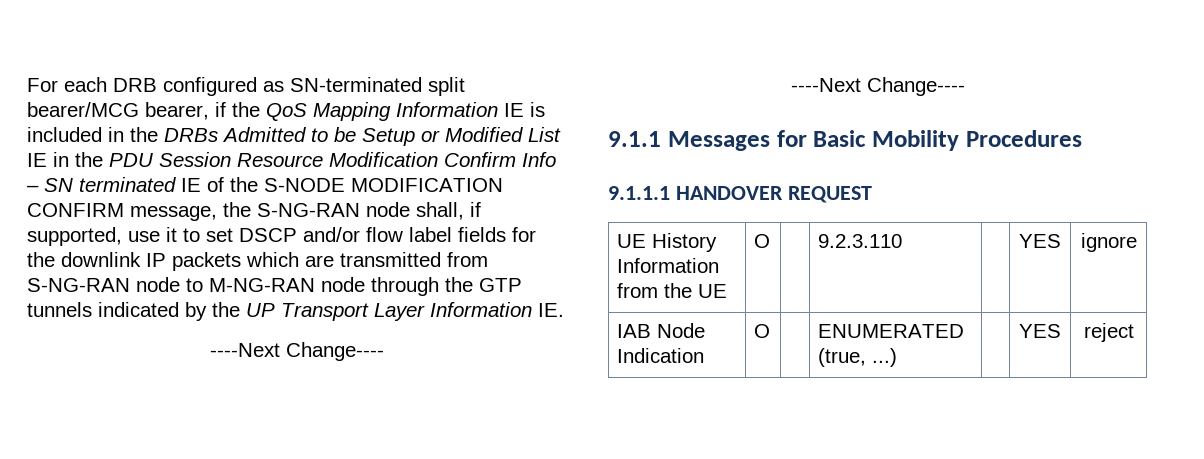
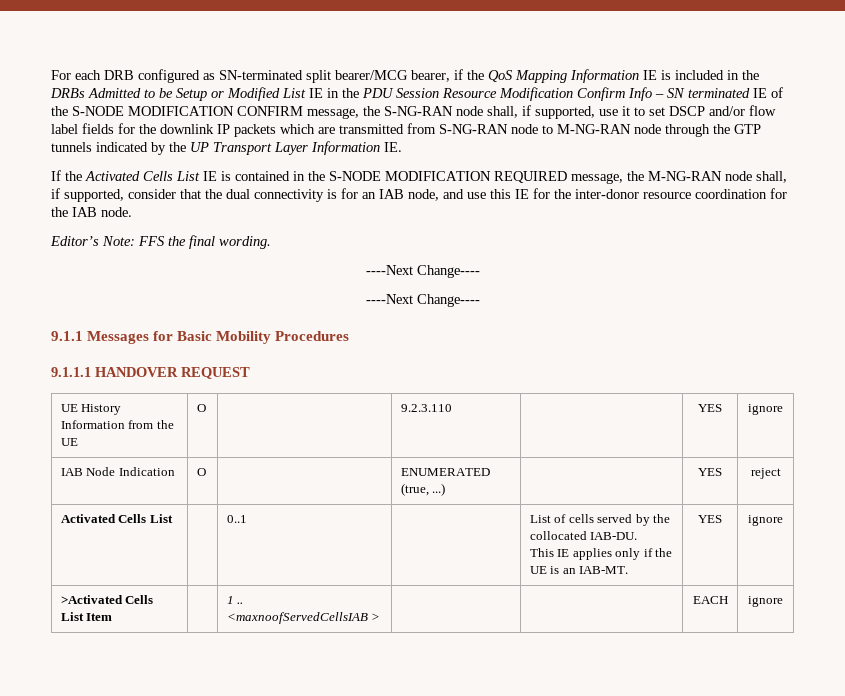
(564, 310) none -> [51,170,787,184] [51,188,787,202] [51,207,132,217] [50,235,271,249] // If the Activated Cells List IE is contained in the S-NODE MODIFICATION REQUIRED message, the M-NG-RAN node shall, if supported, consider that the dual connectivity is for an IAB node, and use this IE for the inter-donor resource coordination for the IAB node. // Editor’s Note: FFS the final wording.
(1134, 332) none -> [60,514,173,523] [226,515,247,523] [529,514,671,526] [529,531,638,540] [529,548,673,560] [529,566,629,574] [698,515,722,523] [748,515,783,526] [60,595,154,604] [60,612,113,621] [226,596,244,604] [226,612,381,624] [692,596,728,604] [748,596,783,607] // Activated Cells List | | 0..1 | | List of cells served by the collocated IAB-DU. // This IE applies only if the UE is an IAB-MT. | YES | ignore // >Activated Cells List Item | | 1 .. <maxnoofServedCellsIAB > | | | EACH | ignore

